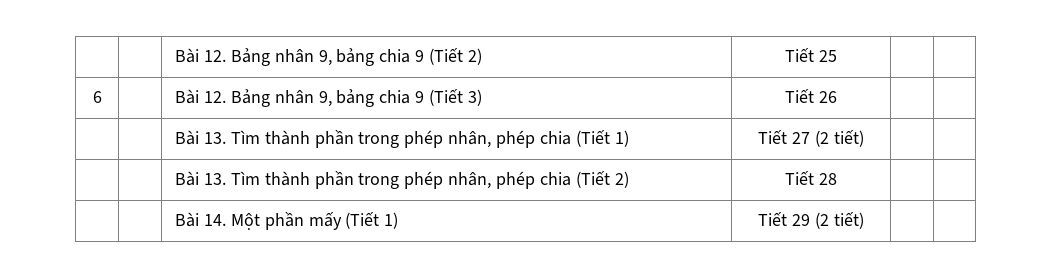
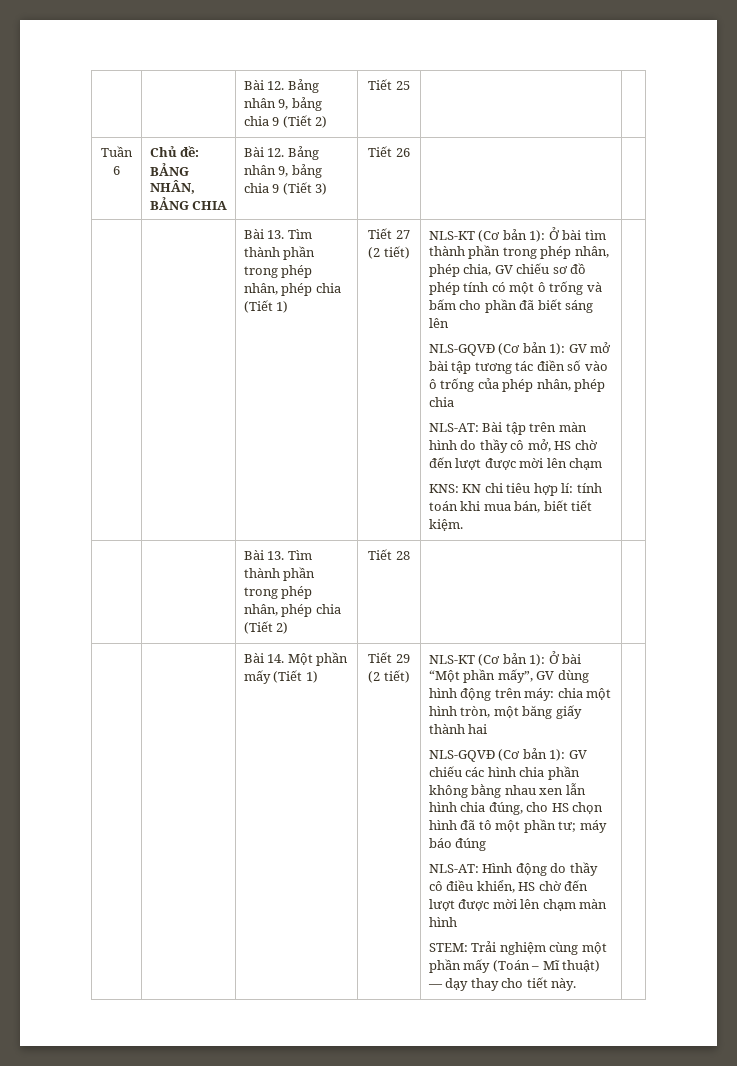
(837, 56) none -> [101,146,133,157] Tuần
(102, 97) none -> [149,146,200,157] [149,163,189,176] [149,180,195,194] [149,197,228,210] Chủ đề: BẢNG NHÂN, BẢNG CHIA
(864, 138) none -> [428,227,606,242] [428,245,609,259] [428,263,587,277] [428,281,602,295] [428,299,594,313] [428,318,449,328] [428,342,612,356] [428,360,608,374] [428,378,606,392] [428,397,454,407] [428,422,587,435] [428,439,598,453] [428,457,603,470] [428,483,602,496] [428,500,593,513] [428,519,463,531] NLS-KT (Cơ bản 1): Ở bài tìm thành phần trong phép nhân, phép chia, GV chiếu sơ đồ phép tính có một ô trống và bấm cho phần đã biết sáng lên // NLS-GQVĐ (Cơ bản 1): GV mở bài tập tương tác điền số vào ô trống của phép nhân, phép chia // NLS-AT: Bài tập trên màn hình do thầy cô mở, HS chờ đến lượt được mời lên chạm // KNS: KN chi tiêu hợp lí: tính toán khi mua bán, biết tiết kiệm.
(864, 220) none -> [428,651,582,666] [428,669,589,683] [428,688,612,701] [428,705,582,719] [428,724,488,734] [428,748,587,762] [428,766,580,780] [428,783,586,798] [428,802,604,815] [428,819,607,833] [428,838,487,851] [428,862,598,876] [428,880,589,893] [428,899,608,911] [428,917,457,927] [428,941,607,955] [428,959,601,973] [427,977,577,991] NLS-KT (Cơ bản 1): Ở bài “Một phần mấy”, GV dùng hình động trên máy: chia một hình tròn, một băng giấy thành hai // NLS-GQVĐ (Cơ bản 1): GV chiếu các hình chia phần không bằng nhau xen lẫn hình chia đúng, cho HS chọn hình đã tô một phần tư; máy báo đúng // NLS-AT: Hình động do thầy cô điều khiển, HS chờ đến lượt được mời lên chạm màn hình // STEM: Trải nghiệm cùng một phần mấy (Toán – Mĩ thuật) — dạy thay cho tiết này.

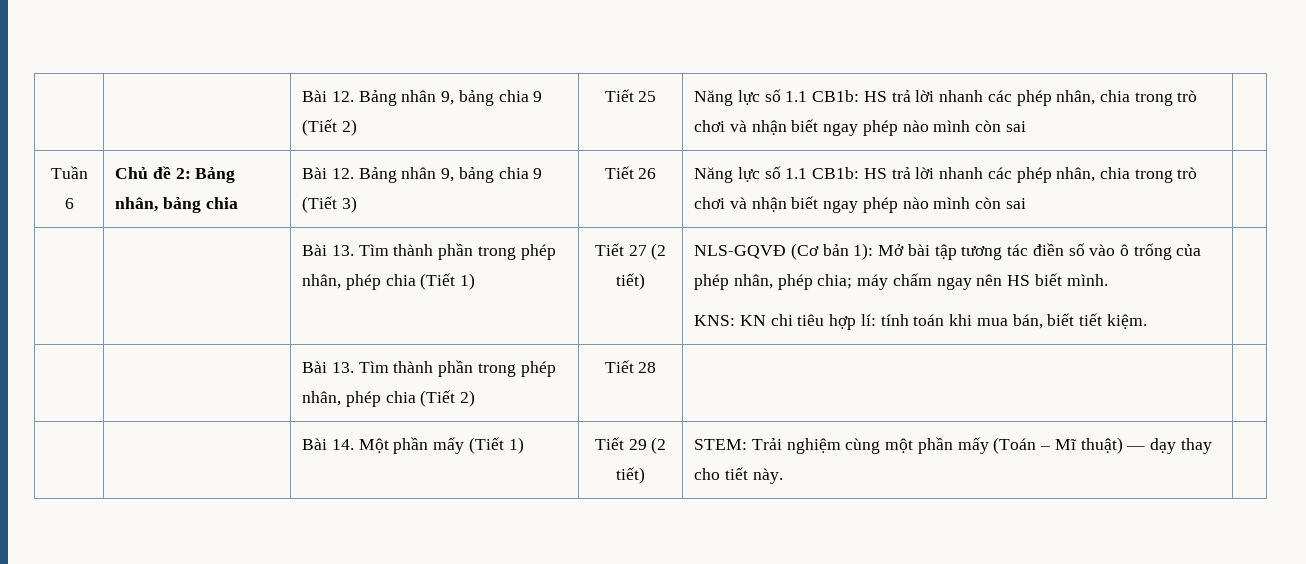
[101,146,133,157] [113,166,120,175] [149,146,200,157] [149,163,189,176] [149,180,195,194] [149,197,228,210] | // Tuần 6 | Chủ đề: BẢNG NHÂN, BẢNG CHIA -> [694,89,1198,106] [694,119,1026,136] [50,166,88,179] [64,198,74,209] [115,166,236,183] [115,197,238,213] Năng lực số 1.1 CB1b: HS trả lời nhanh các phép nhân, chia trong trò chơi và nhận biết ngay phép nào mình còn sai | // Tuần 6 | Chủ đề 2: Bảng nhân, bảng chia
(410, 152) none -> [694,166,1198,183] [694,196,1026,213] Năng lực số 1.1 CB1b: HS trả lời nhanh các phép nhân, chia trong trò chơi và nhận biết ngay phép nào mình còn sai
[428,227,606,242] [428,245,609,259] [428,263,587,277] [428,281,602,295] [428,299,594,313] [428,318,449,328] [428,342,612,356] NLS-KT (Cơ bản 1): Ở bài tìm thành phần trong phép nhân, phép chia, GV chiếu sơ đồ phép tính có một ô trống và bấm cho phần đã biết sáng lên // NLS-GQVĐ (Cơ bản 1): GV mở -> [694,243,905,260] NLS-GQVĐ (Cơ bản 1): Mở
[428,397,454,407] [428,422,587,435] [428,439,598,453] [428,457,603,470] chia // NLS-AT: Bài tập trên màn hình do thầy cô mở, HS chờ đến lượt được mời lên chạm -> [817,273,1108,290] chia; máy chấm ngay nên HS biết mình.
[428,651,582,666] [428,669,589,683] [428,688,612,701] [428,705,582,719] [428,724,488,734] [428,748,587,762] [428,766,580,780] [428,783,586,798] [428,802,604,815] [428,819,607,833] [428,838,487,851] [428,862,598,876] [428,880,589,893] [428,899,608,911] [428,917,457,927] NLS-KT (Cơ bản 1): Ở bài “Một phần mấy”, GV dùng hình động trên máy: chia một hình tròn, một băng giấy thành hai // NLS-GQVĐ (Cơ bản 1): GV chiếu các hình chia phần không bằng nhau xen lẫn hình chia đúng, cho HS chọn hình đã tô một phần tư; máy báo đúng // NLS-AT: Hình động do thầy cô điều khiển, HS chờ đến lượt được mời lên chạm màn hình // -> (645, 475) none

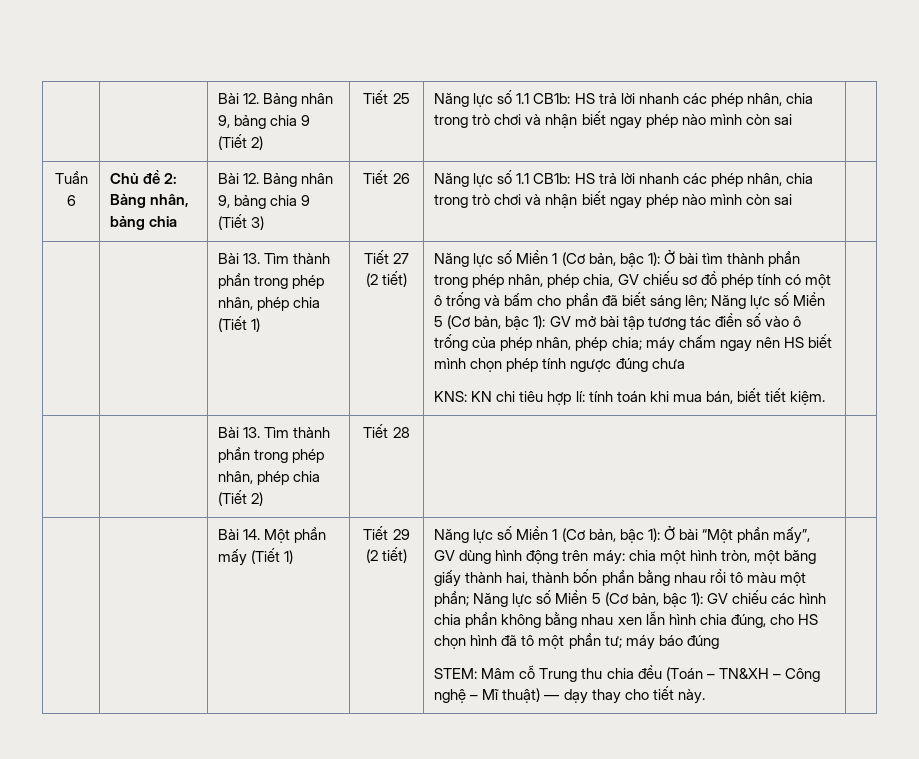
[694,243,905,260] NLS-GQVĐ (Cơ bản 1): Mở -> [434,250,800,267] [434,271,831,288] [434,292,825,309] [434,315,596,330] Năng lực số Miền 1 (Cơ bản, bậc 1): Ở bài tìm thành phần trong phép nhân, phép chia, GV chiếu sơ đồ phép tính có một ô trống và bấm cho phần đã biết sáng lên; Năng lực số Miền 5 (Cơ bản, bậc 1): GV mở
[1066,274,1108,286] mình. -> [434,358,685,372] mình chọn phép tính ngược đúng chưa
[694,437,1037,454] STEM: Trải nghiệm cùng một phần mấy (Toán -> [434,526,810,544] [434,550,816,565] [434,569,806,587] [434,590,826,607] [434,611,818,628] [434,633,719,650] [434,665,820,682] [434,689,467,703] Năng lực số Miền 1 (Cơ bản, bậc 1): Ở bài “Một phần mấy”, GV dùng hình động trên máy: chia một hình tròn, một băng giấy thành hai, thành bốn phần bằng nhau rồi tô màu một phần; Năng lực số Miền 5 (Cơ bản, bậc 1): GV chiếu các hình chia phần không bằng nhau xen lẫn hình chia đúng, cho HS chọn hình đã tô một phần tư; máy báo đúng // STEM: Mâm cỗ Trung thu chia đều (Toán – TN&XH – Công nghệ

